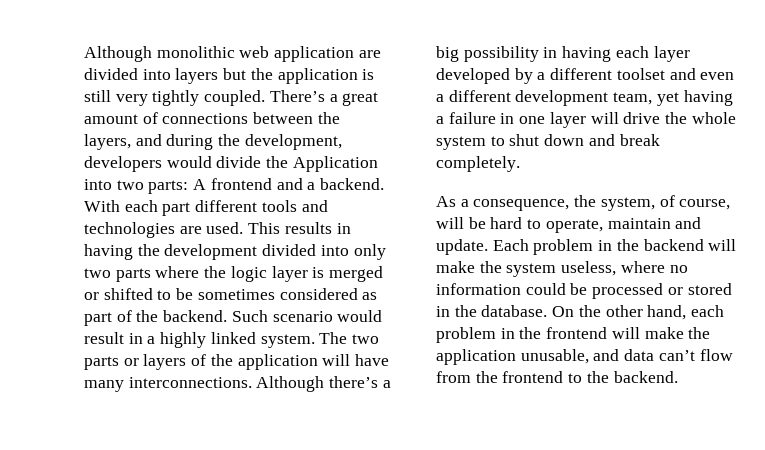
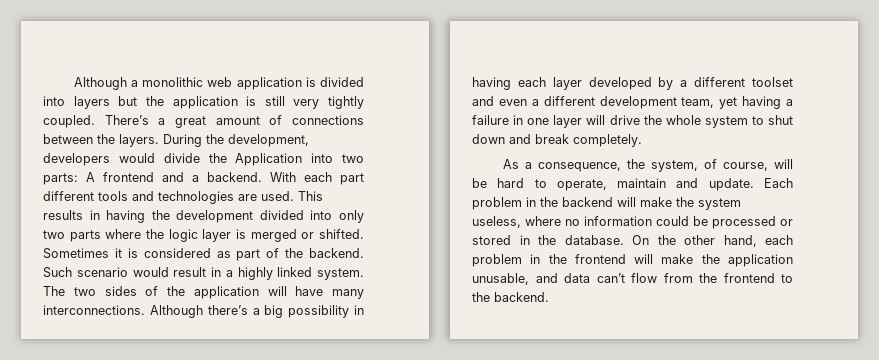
[84,46,152,62] Although -> [73,77,138,90] Although a
[358,50,381,58] are -> [305,77,316,87] is
[84,134,214,150] layers, and during -> [119,134,202,147] layers. During
[103,288,275,300] shifted to be sometimes -> [319,229,364,239] [43,248,138,259] shifted. Sometimes it is
[84,354,187,370] parts or layers -> [104,286,137,296] sides

